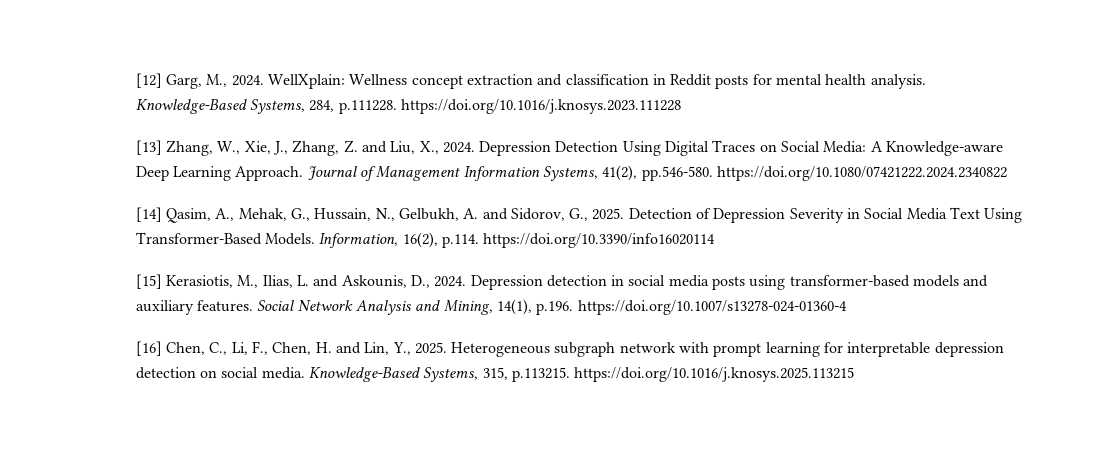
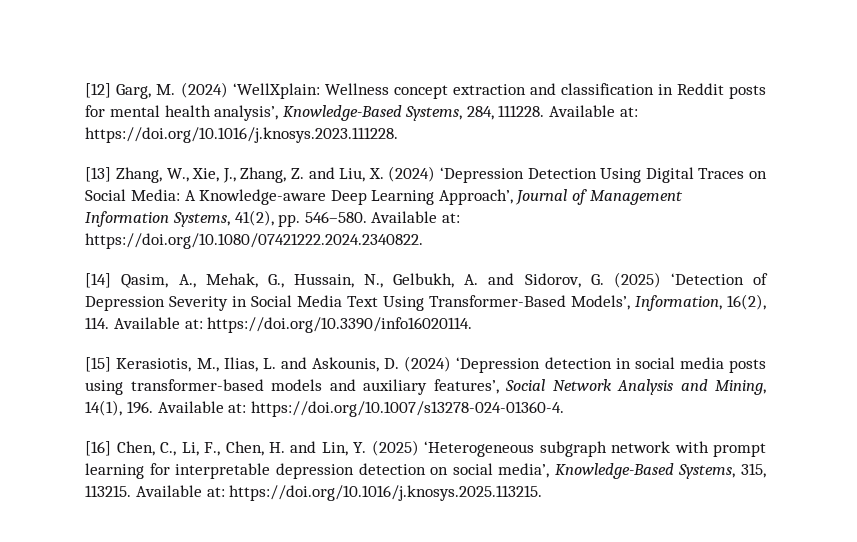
[206,74,345,89] M., 2024. WellXplain: -> [156,82,320,99] M. (2024) ‘WellXplain:
[870,74,926,89] analysis. -> [214,105,279,121] analysis’,
[338,99,681,114] p.111228. https://doi.org/10.1016/j.knosys.2023.111228 -> [498,105,638,117] [85,127,399,143] 111228. Available at: https://doi.org/10.1016/j.knosys.2023.111228.
[419,141,552,156] X., 2024. Depression -> [368,166,524,183] X. (2024) ‘Depression
[235,166,304,181] Approach. -> [438,189,513,205] Approach’,
[641,166,1007,181] pp.546-580. https://doi.org/10.1080/07421222.2024.2340822 -> [278,211,460,227] [85,233,424,249] pp. 546–580. Available at: https://doi.org/10.1080/07421222.2024.2340822.
[569,208,692,221] G., 2025. Detection -> [590,272,744,288] G. (2025) ‘Detection
[264,233,315,245] Models. -> [571,295,631,310] Models’,
[441,233,716,248] p.114. https://doi.org/10.3390/info16020114 -> [85,317,473,333] 114. Available at: https://doi.org/10.3390/info16020114.
[410,275,543,290] D., 2024. Depression -> [384,356,541,373] D. (2024) ‘Depression
[196,300,253,312] features. -> [433,379,499,394] features’,
[536,300,847,315] p.196. https://doi.org/10.1007/s13278-024-01360-4 -> [126,401,564,417] 196. Available at: https://doi.org/10.1007/s13278-024-01360-4.
[392,342,551,357] Y., 2025. Heterogeneous -> [353,440,535,457] Y. (2025) ‘Heterogeneous
[261,367,305,379] media. -> [498,463,550,478] media’,
[511,367,855,382] p.113215. https://doi.org/10.1016/j.knosys.2025.113215 -> [85,485,543,501] 113215. Available at: https://doi.org/10.1016/j.knosys.2025.113215.

